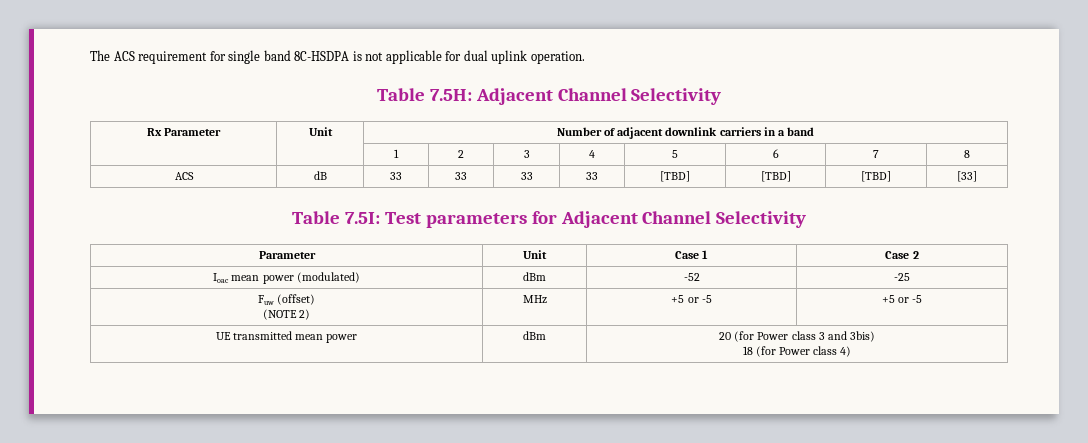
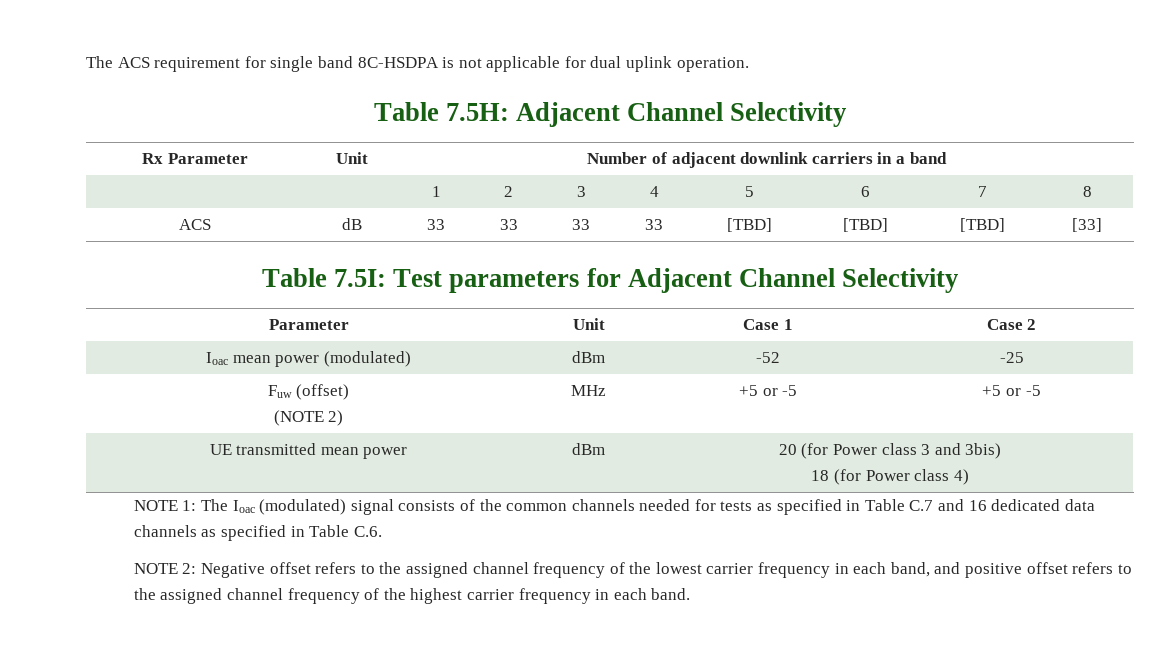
(852, 351) none -> [133,499,1095,515] [133,525,382,541] [133,562,1132,578] [133,588,691,604] // NOTE 1: The Ioac (modulated) signal consists of the common channels needed for tests as specified in Table C.7 and 16 dedicated data channels as specified in Table C.6. // NOTE 2: Negative offset refers to the assigned channel frequency of the lowest carrier frequency in each band, and positive offset refers to the assigned channel frequency of the highest carrier frequency in each band.

